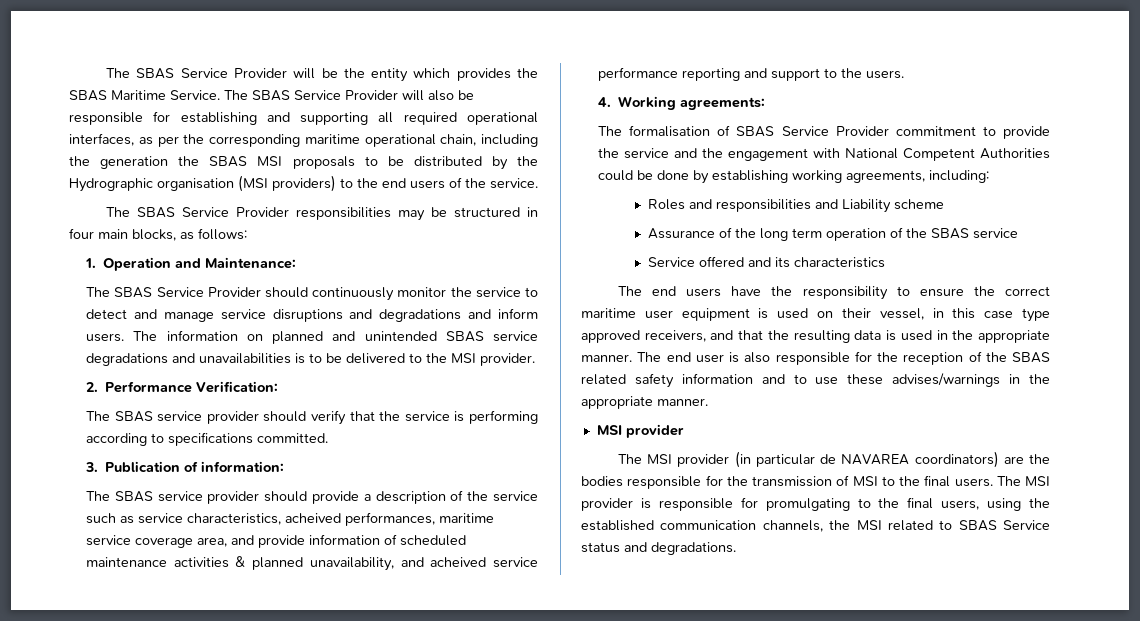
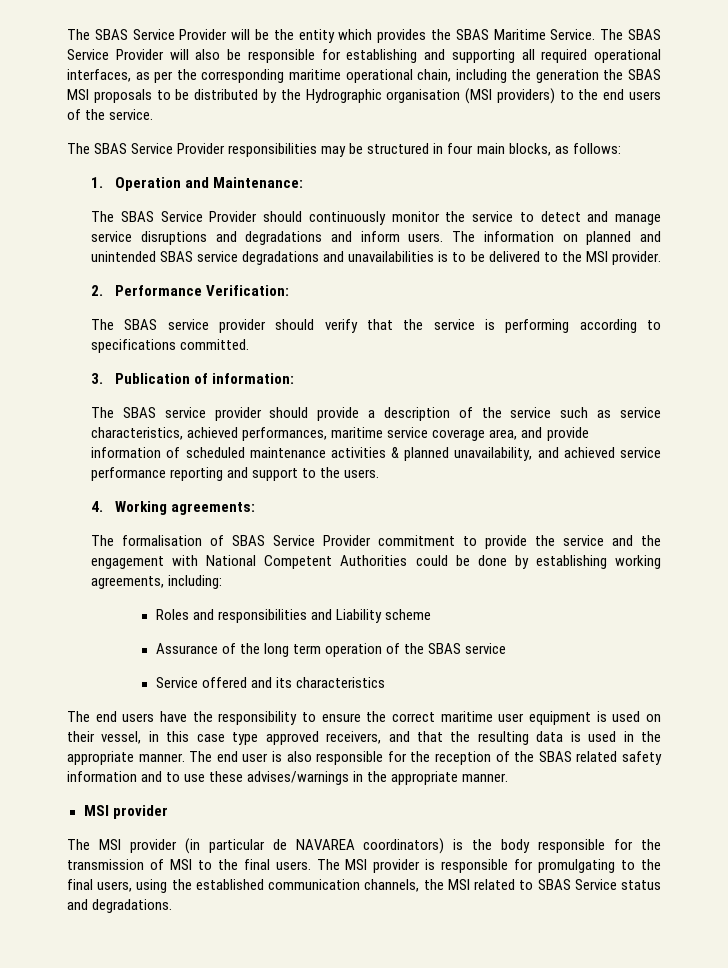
[285,513,342,523] acheived -> [187,427,239,438] achieved
[430,557,487,567] acheived -> [563,447,615,458] achieved
[1003,454,1050,464] [581,476,623,487] are the bodies -> [453,839,531,853] is the body

